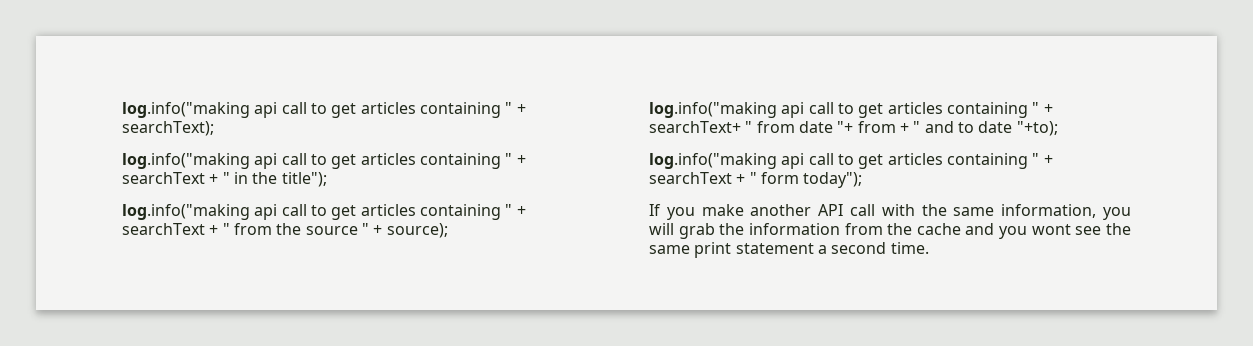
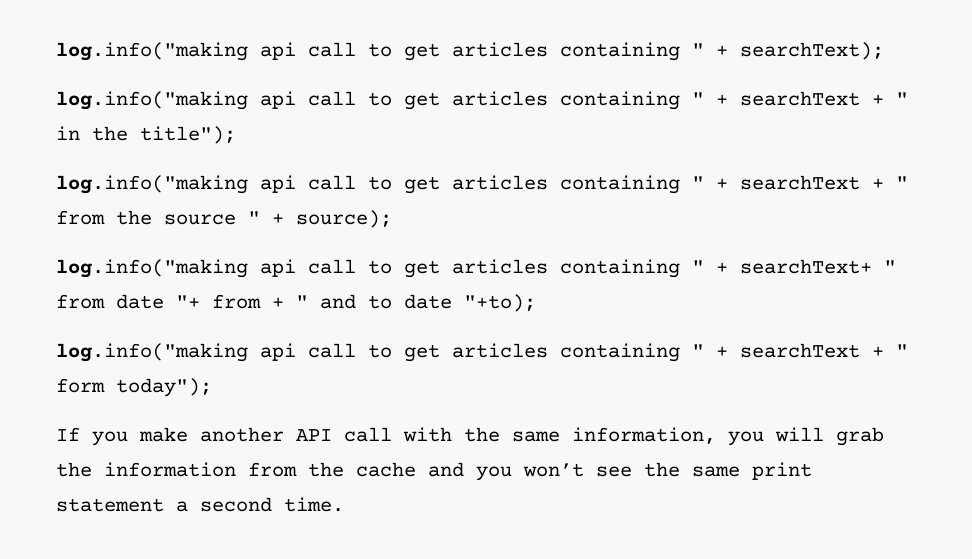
[1031,224,1071,235] wont -> [523,463,584,477] won’t

